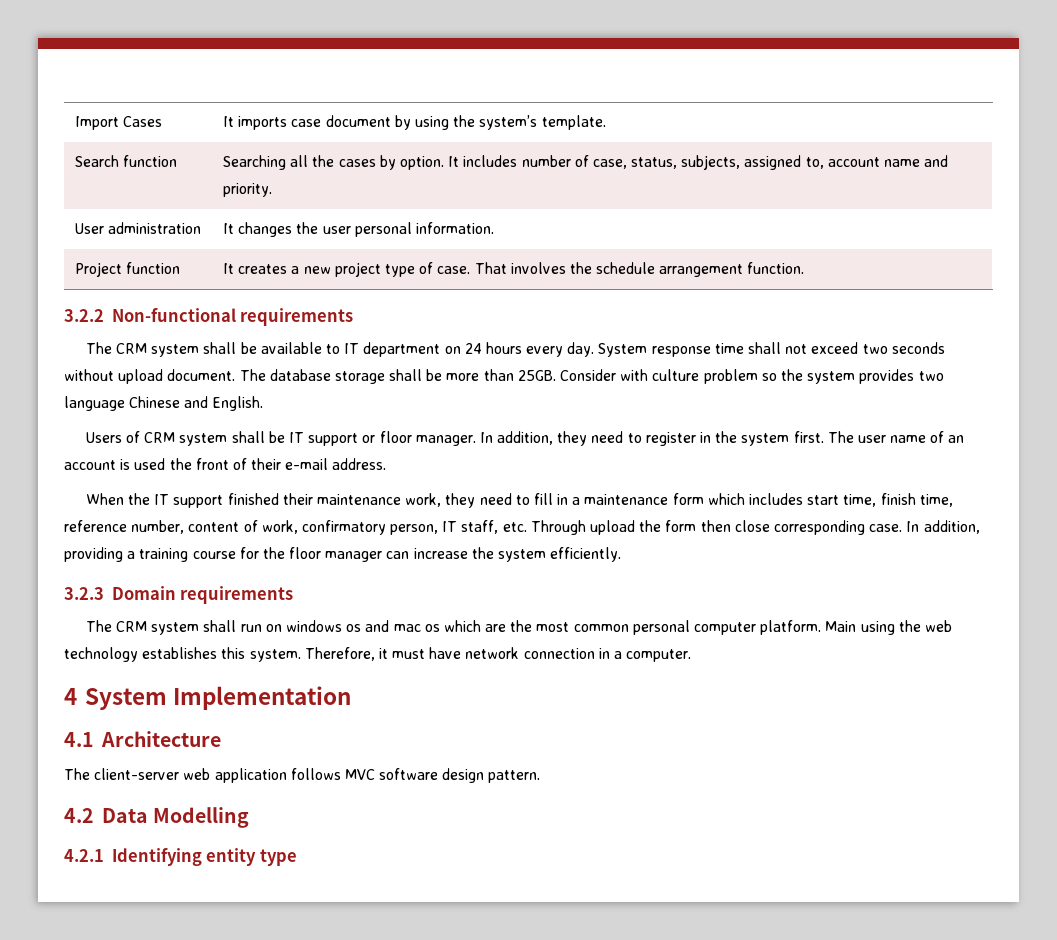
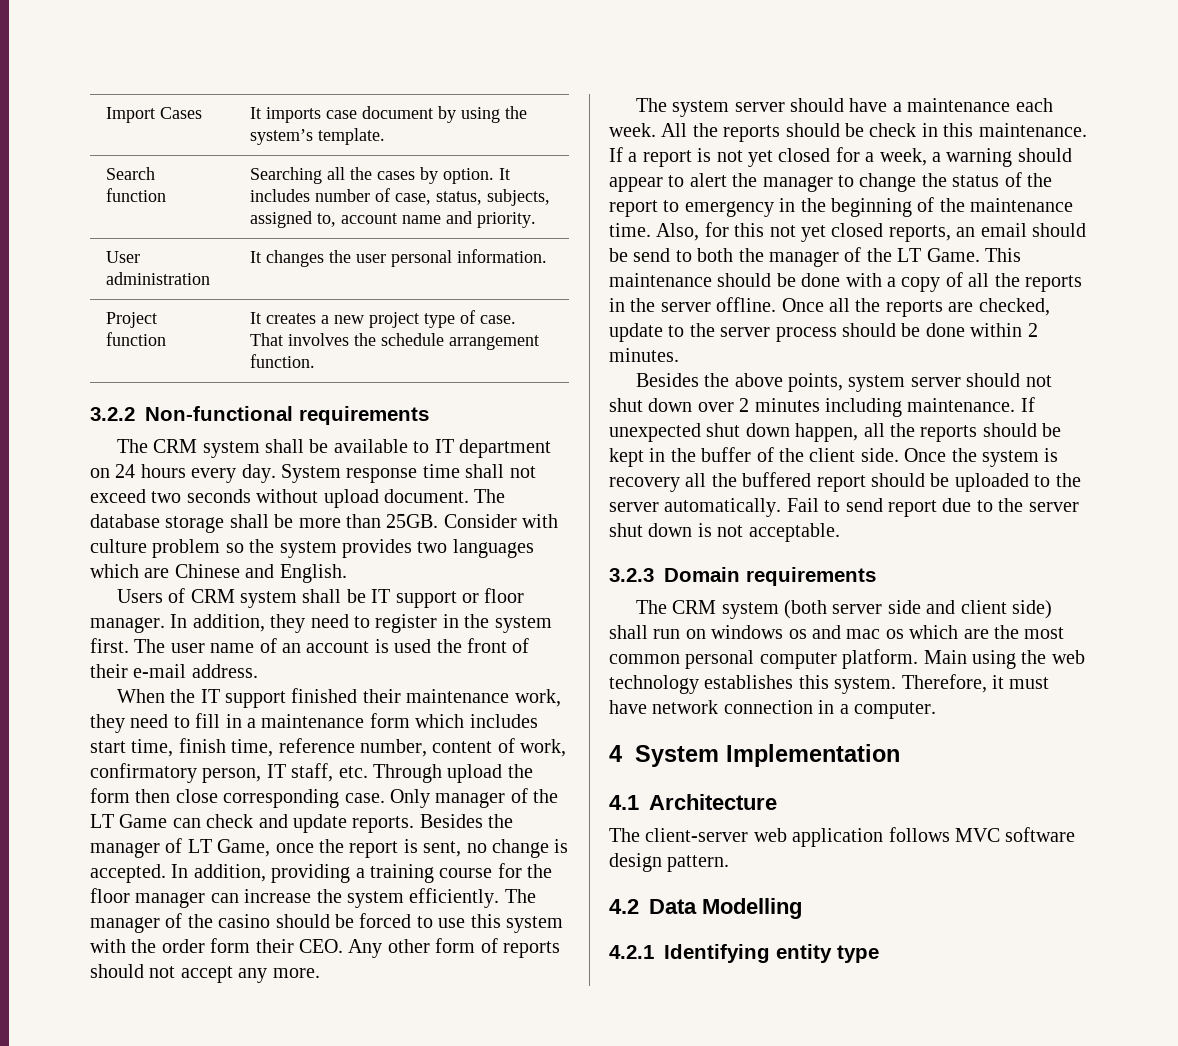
[64,396,125,411] language -> [452,539,534,558] [90,564,170,578] languages which are
(903, 528) none -> [390,788,559,808] [90,814,514,833] [90,838,569,858] [90,864,166,883] Only manager of the LT Game can check and update reports. Besides the manager of LT Game, once the report is sent, no change is accepted.
(622, 554) none -> [504,889,536,903] [90,913,563,933] [90,938,560,958] [90,964,320,983] [635,98,1053,117] [609,123,1087,142] [609,147,1072,167] [609,172,1052,192] [609,197,1074,217] [609,222,1086,242] [609,247,1021,267] [609,272,1082,292] [609,297,1050,317] [609,323,1038,342] [609,348,679,362] [635,373,1052,392] [609,397,1035,417] [609,423,1062,442] [609,447,1059,467] [609,472,1081,492] [609,498,1079,517] [609,523,840,542] The manager of the casino should be forced to use this system with the order form their CEO. Any other form of reports should not accept any more. // The system server should have a maintenance each week. All the reports should be check in this maintenance. If a report is not yet closed for a week, a warning should appear to alert the manager to change the status of the report to emergency in the beginning of the maintenance time. Also, for this not yet closed reports, an email should be send to both the manager of the LT Game. This maintenance should be done with a copy of all the reports in the server offline. Once all the reports are checked, update to the server process should be done within 2 minutes. // Besides the above points, system server should not shut down over 2 minutes including maintenance. If unexpected shut down happen, all the reports should be kept in the buffer of the client side. Once the system is recovery all the buffered report should be uploaded to the server automatically. Fail to send report due to the server shut down is not acceptable.
(200, 628) none -> [783,600,1052,619] (both server side and client side)

